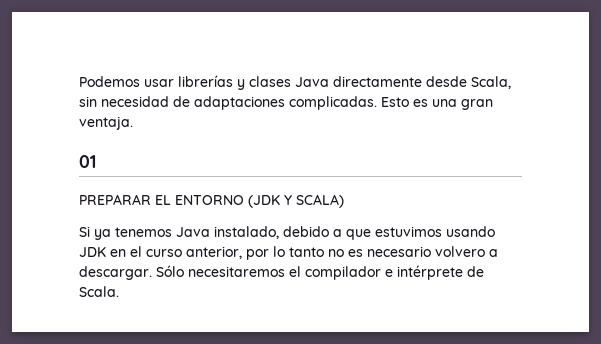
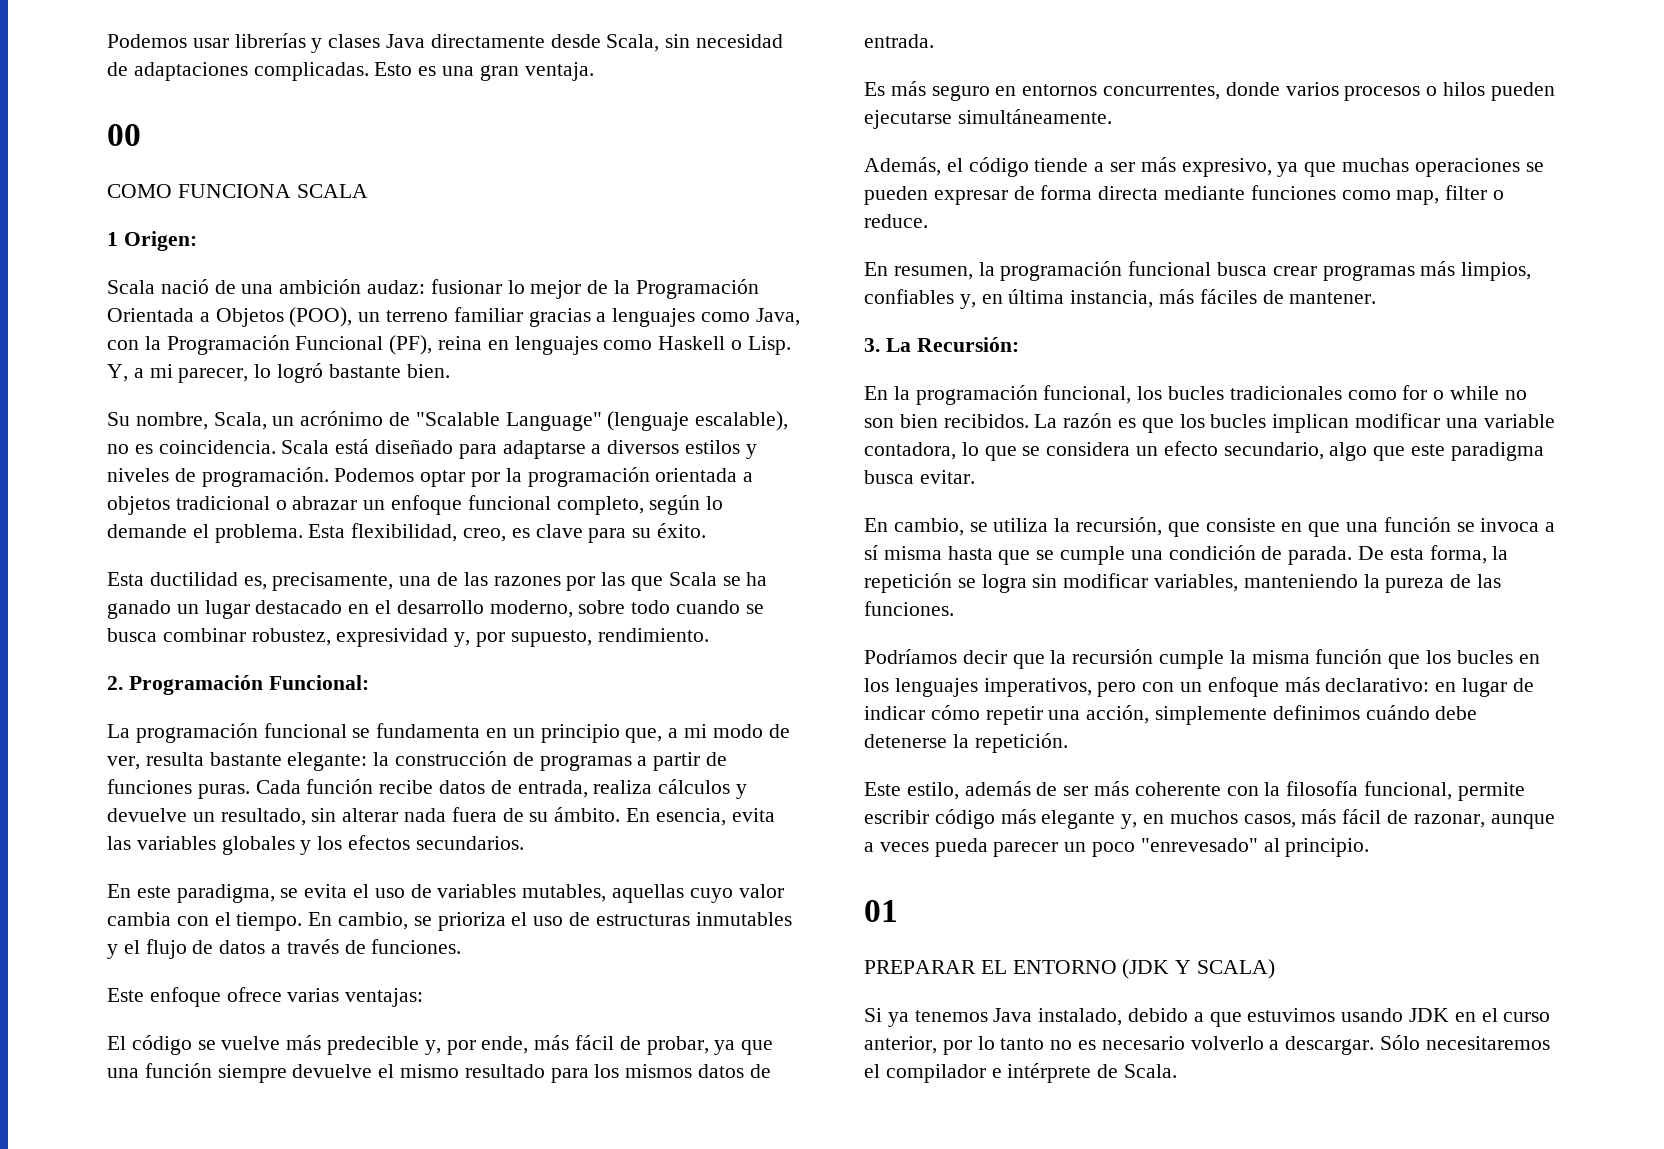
(133, 123) none -> [107,124,141,146] [107,184,368,198] [107,231,197,251] [107,279,759,299] [107,307,800,327] [107,335,791,355] [107,363,450,383] [107,411,789,431] [107,439,757,459] [107,467,754,487] [107,495,724,515] [107,523,707,543] [107,572,768,591] [107,600,764,619] [107,628,709,647] [107,675,369,695] [107,723,790,743] [107,751,728,771] [107,779,748,799] [107,807,775,826] [107,835,524,855] [107,884,784,903] [107,912,792,931] [107,939,462,959] [107,987,424,1007] [107,1035,774,1055] [107,1063,771,1083] [864,34,934,48] [864,81,1555,101] [864,109,1112,129] [864,157,1544,177] [864,185,1505,205] [864,214,928,228] [864,261,1532,281] [864,289,1377,309] [864,337,1019,352] [864,385,1527,405] [864,413,1555,433] [864,441,1544,461] [864,470,975,484] [864,517,1556,537] [864,545,1509,565] [864,573,1502,593] [864,601,954,616] [864,649,1540,669] [864,677,1534,697] [864,705,1478,725] [864,733,1068,753] [864,781,1525,801] [864,809,1555,829] [864,838,1370,857] // 00 // COMO FUNCIONA SCALA // 1 Origen: // Scala nació de una ambición audaz: fusionar lo mejor de la Programación Orientada a Objetos (POO), un terreno familiar gracias a lenguajes como Java, con la Programación Funcional (PF), reina en lenguajes como Haskell o Lisp. Y, a mi parecer, lo logró bastante bien. // Su nombre, Scala, un acrónimo de "Scalable Language" (lenguaje escalable), no es coincidencia. Scala está diseñado para adaptarse a diversos estilos y niveles de programación. Podemos optar por la programación orientada a objetos tradicional o abrazar un enfoque funcional completo, según lo demande el problema. Esta flexibilidad, creo, es clave para su éxito. // Esta ductilidad es, precisamente, una de las razones por las que Scala se ha ganado un lugar destacado en el desarrollo moderno, sobre todo cuando se busca combinar robustez, expresividad y, por supuesto, rendimiento. // 2. Programación Funcional: // La programación funcional se fundamenta en un principio que, a mi modo de ver, resulta bastante elegante: la construcción de programas a partir de funciones puras. Cada función recibe datos de entrada, realiza cálculos y devuelve un resultado, sin alterar nada fuera de su ámbito. En esencia, evita las variables globales y los efectos secundarios. // En este paradigma, se evita el uso de variables mutables, aquellas cuyo valor cambia con el tiempo. En cambio, se prioriza el uso de estructuras inmutables y el flujo de datos a través de funciones. // Este enfoque ofrece varias ventajas: // El código se vuelve más predecible y, por ende, más fácil de probar, ya que una función siempre devuelve el mismo resultado para los mismos datos de entrada. // Es más seguro en entornos concurrentes, donde varios procesos o hilos pueden ejecutarse simultáneamente. // Además, el código tiende a ser más expresivo, ya que muchas operaciones se pueden expresar de forma directa mediante funciones como map, filter o reduce. // En resumen, la programación funcional busca crear programas más limpios, confiables y, en última instancia, más fáciles de mantener. // 3. La Recursión: // En la programación funcional, los bucles tradicionales como for o while no son bien recibidos. La razón es que los bucles implican modificar una variable contadora, lo que se considera un efecto secundario, algo que este paradigma busca evitar. // En cambio, se utiliza la recursión, que consiste en que una función se invoca a sí misma hasta que se cumple una condición de parada. De esta forma, la repetición se logra sin modificar variables, manteniendo la pureza de las funciones. // Podríamos decir que la recursión cumple la misma función que los bucles en los lenguajes imperativos, pero con un enfoque más declarativo: en lugar de indicar cómo repetir una acción, simplemente definimos cuándo debe detenerse la repetición. // Este estilo, además de ser más coherente con la filosofía funcional, permite escribir código más elegante y, en muchos casos, más fácil de razonar, aunque a veces pueda parecer un poco "enrevesado" al principio.
[435,246,485,257] volvero -> [1190,1036,1264,1050] volverlo

